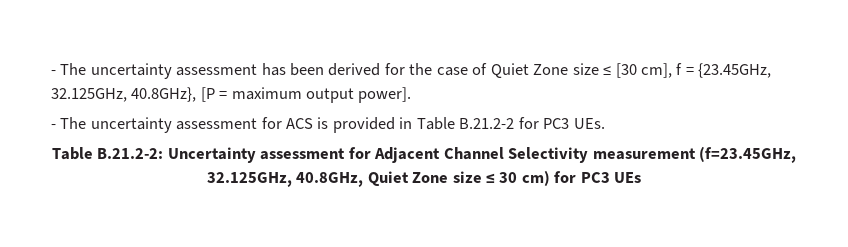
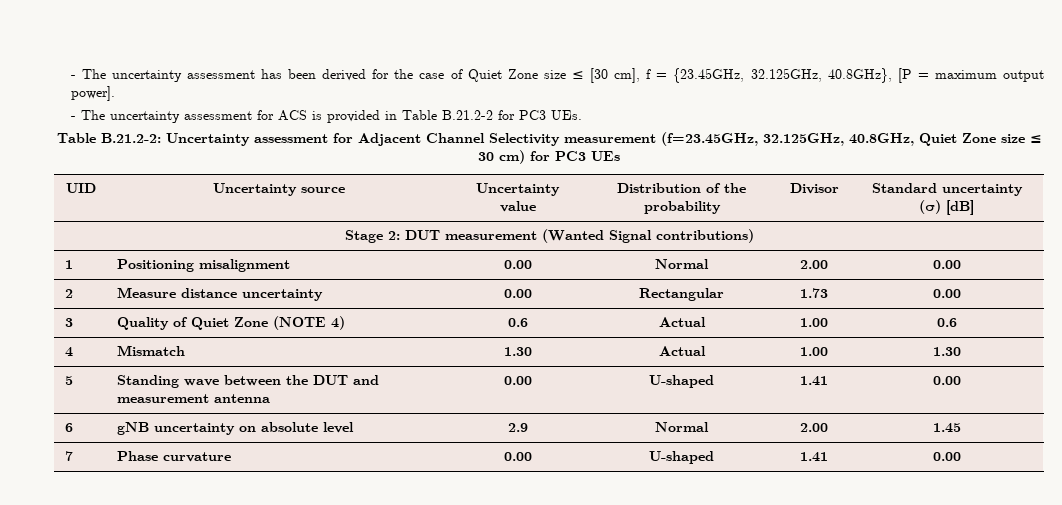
(642, 177) none -> [65,183,96,193] [212,183,345,196] [476,183,560,196] [499,201,536,212] [617,183,747,193] [643,201,721,214] [789,183,839,194] [871,183,1023,196] [919,200,974,215] [344,229,754,243] [64,260,73,269] [116,259,290,272] [503,260,532,269] [655,259,709,269] [800,260,828,269] [932,260,961,269] [64,289,73,298] [116,287,323,301] [503,289,532,298] [639,288,724,301] [800,288,828,298] [932,289,961,298] [64,318,73,327] [116,316,345,330] [507,318,528,327] [658,317,706,327] [800,318,828,327] [936,318,957,327] [64,347,73,357] [116,345,185,356] [503,347,532,356] [658,346,706,356] [800,347,828,356] [932,347,961,356] [64,376,73,385] [116,375,379,388] [116,394,270,403] [503,376,532,385] [649,375,714,388] [800,376,828,386] [932,376,961,385] [64,423,73,432] [116,422,354,435] [507,423,528,432] [655,422,709,432] [800,423,828,432] [932,423,961,433] [64,451,73,461] [116,451,231,462] [503,452,532,461] [649,451,714,464] [800,452,828,462] [932,452,961,461] // UID | Uncertainty source | Uncertainty value | Distribution of the probability | Divisor | Standard uncertainty (σ) [dB] // Stage 2: DUT measurement (Wanted Signal contributions) // 1 | Positioning misalignment | 0.00 | Normal | 2.00 | 0.00 // 2 | Measure distance uncertainty | 0.00 | Rectangular | 1.73 | 0.00 // 3 | Quality of Quiet Zone (NOTE 4) | 0.6 | Actual | 1.00 | 0.6 // 4 | Mismatch | 1.30 | Actual | 1.00 | 1.30 // 5 | Standing wave between the DUT and measurement antenna | 0.00 | U-shaped | 1.41 | 0.00 // 6 | gNB uncertainty on absolute level | 2.9 | Normal | 2.00 | 1.45 // 7 | Phase curvature | 0.00 | U-shaped | 1.41 | 0.00

